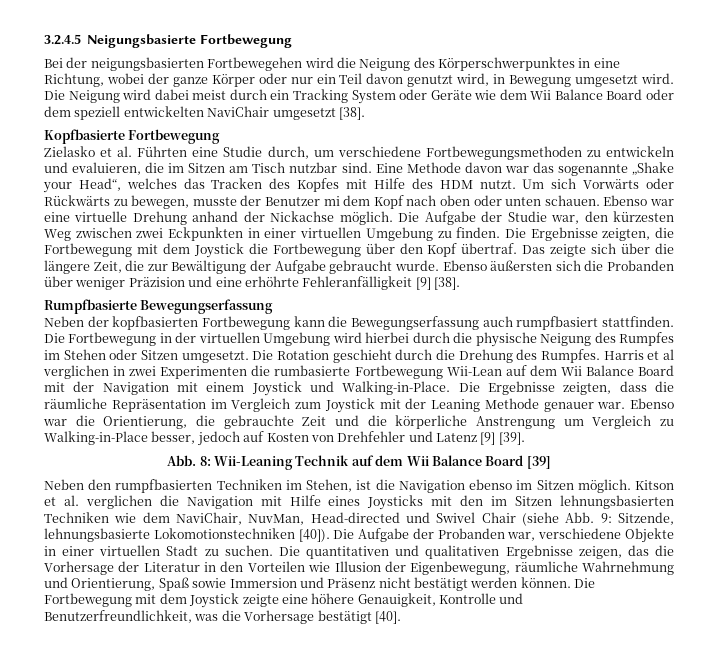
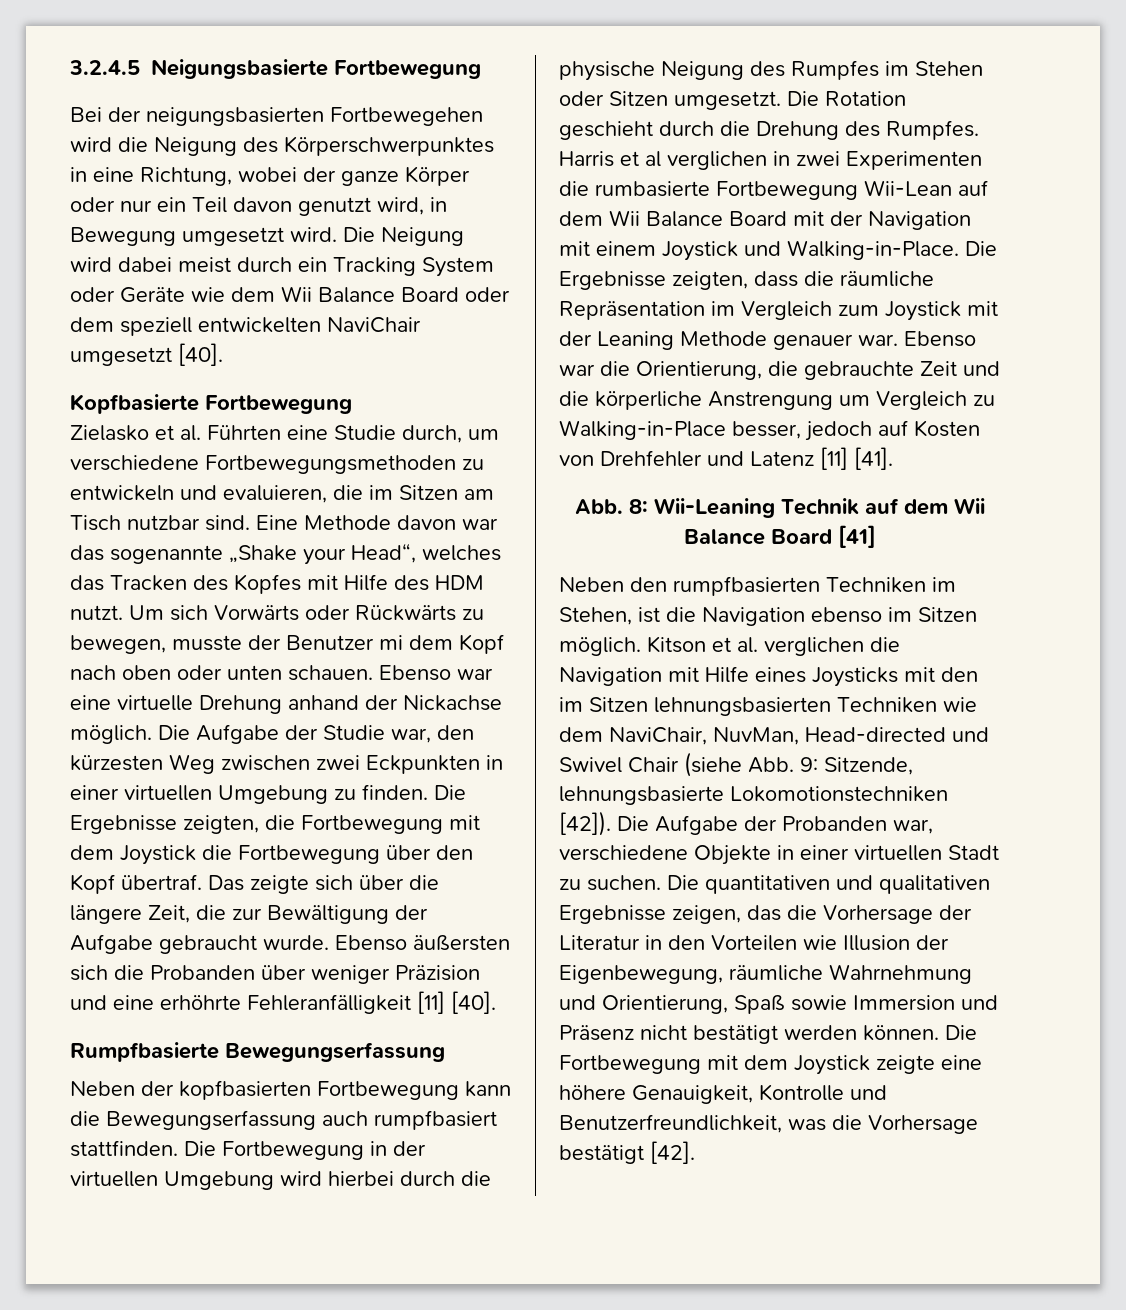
[338,107,365,120] [38]. -> [178,343,223,366] [40].
[415,277,460,290] [9] [38]. -> [417,991,496,1014] [11] [40].
[480,432,525,445] [9] [39]. -> [820,447,893,470] [11] [41].
[526,456,551,469] [39] -> [837,525,876,548] [41]
[298,529,330,542] [40]). -> [559,811,611,836] [42]).
[374,611,401,624] [40]. -> [650,1141,695,1164] [42].

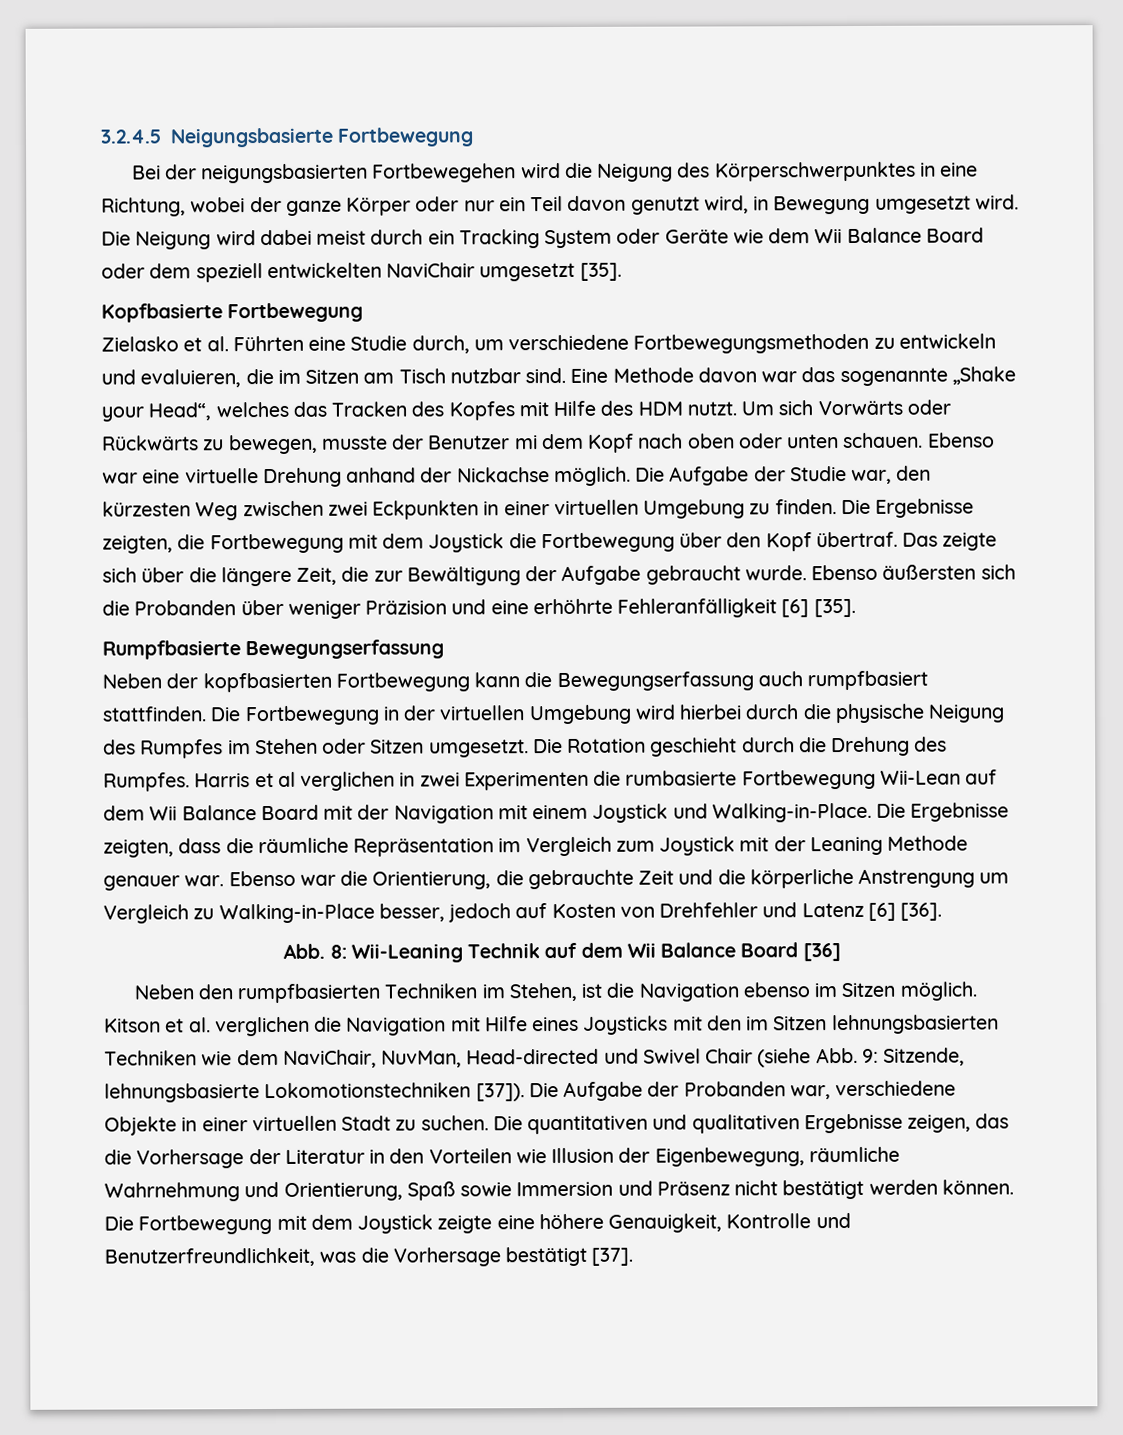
[178,343,223,366] [40]. -> [579,262,622,281] [35].
[417,991,496,1014] [11] [40]. -> [781,598,856,618] [6] [35].
[820,447,893,470] [11] [41]. -> [867,902,943,921] [6] [36].
[837,525,876,548] [41] -> [802,943,841,962] [36]
[559,811,611,836] [42]). -> [475,1083,525,1102] [37]).
[650,1141,695,1164] [42]. -> [591,1247,634,1266] [37].

